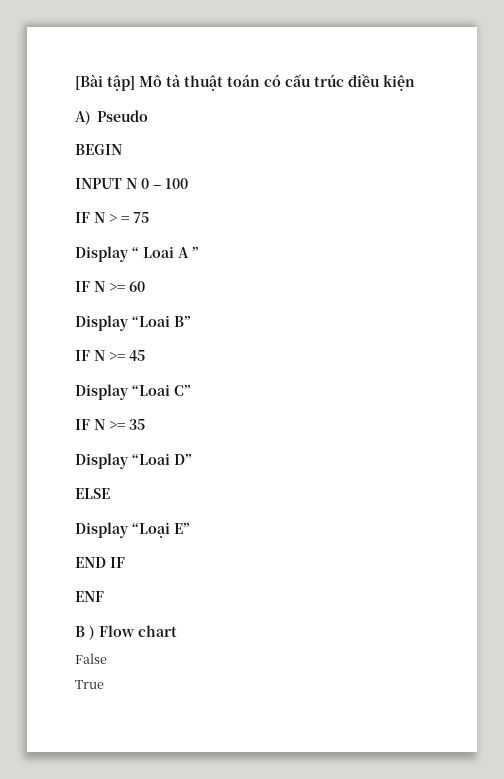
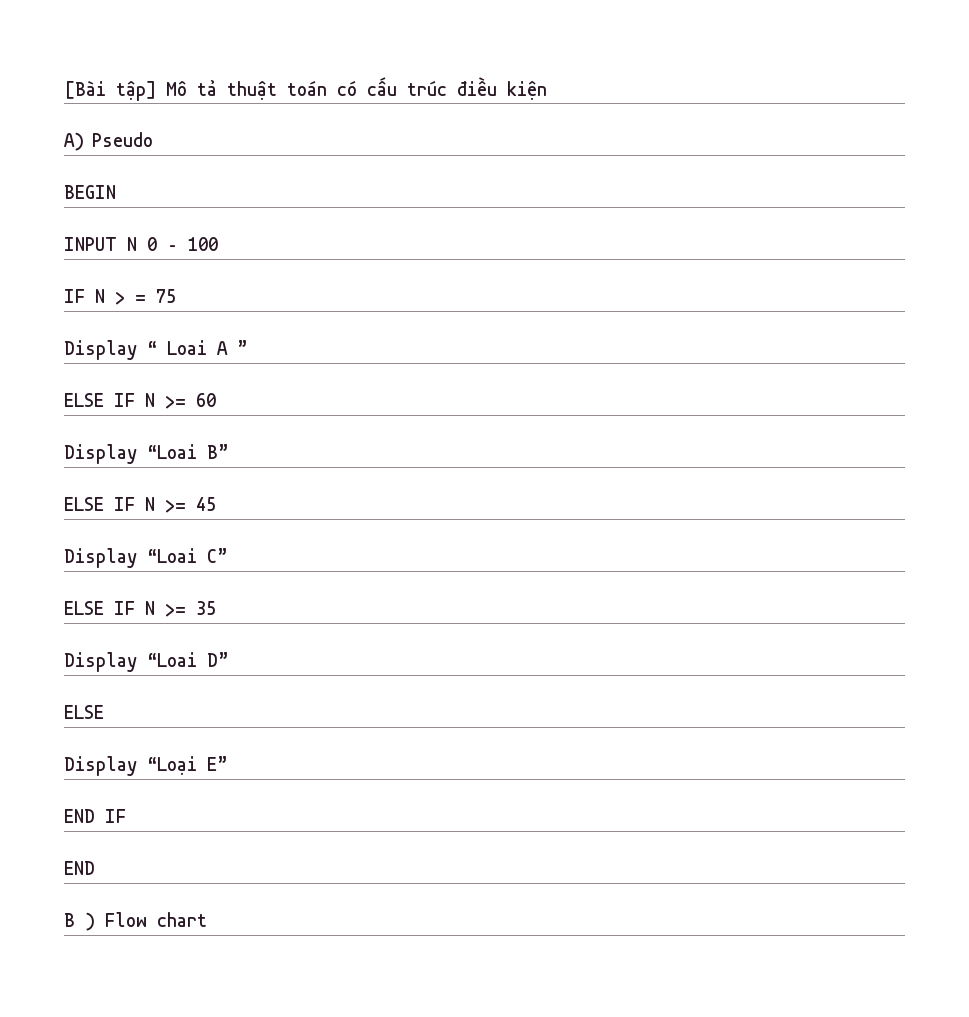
(198, 252) none -> [64,393,104,407] ELSE
(190, 321) none -> [64,497,104,511] ELSE
(190, 390) none -> [64,601,104,615] ELSE
[75,591,104,602] ENF -> [64,861,95,875] END
[75,653,107,664] [75,680,104,689] // False // True -> (207, 919) none

